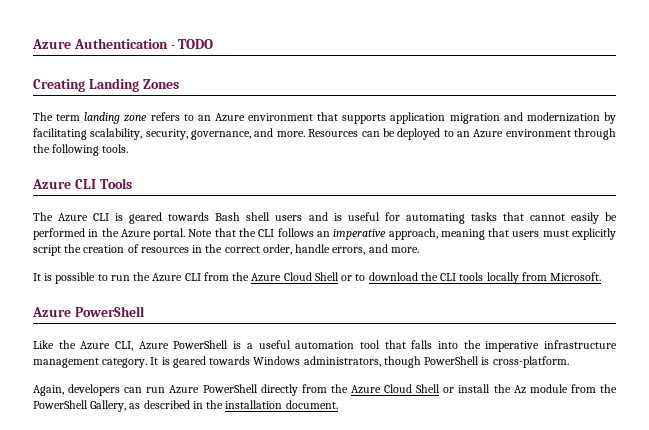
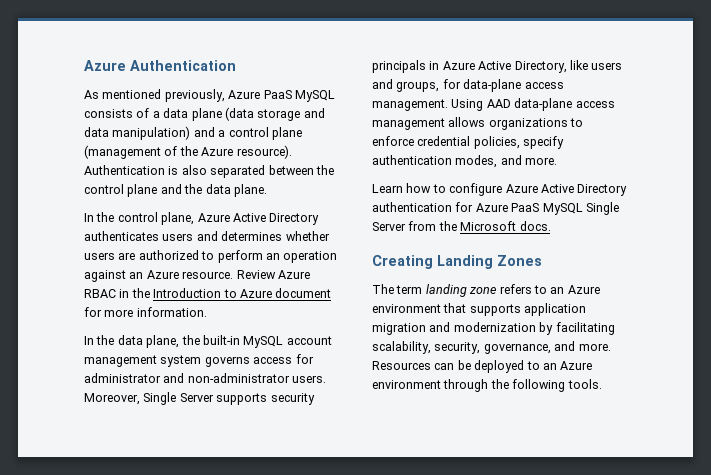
[170,39,214,49] - TODO -> [84,89,335,102] [84,107,325,121] [84,126,302,140] [84,145,292,159] [84,165,334,178] [84,184,267,197] [84,212,320,225] [84,231,330,241] [84,250,338,263] [84,270,310,282] [84,288,332,298] [84,307,207,317] [84,335,332,348] [84,354,314,367] [84,373,327,383] [84,392,315,405] [372,60,623,73] [372,79,564,92] [372,98,615,111] [372,117,584,130] [372,136,565,149] [372,155,558,168] [372,183,628,196] [372,202,619,215] [372,221,551,231] // As mentioned previously, Azure PaaS MySQL consists of a data plane (data storage and data manipulation) and a control plane (management of the Azure resource). Authentication is also separated between the control plane and the data plane. // In the control plane, Azure Active Directory authenticates users and determines whether users are authorized to perform an operation against an Azure resource. Review Azure RBAC in the Introduction to Azure document for more information. // In the data plane, the built-in MySQL account management system governs access for administrator and non-administrator users. Moreover, Single Server supports security principals in Azure Active Directory, like users and groups, for data-plane access management. Using AAD data-plane access management allows organizations to enforce credential policies, specify authentication modes, and more. // Learn how to configure Azure Active Directory authentication for Azure PaaS MySQL Single Server from the Microsoft docs.
[32,178,132,189] [33,212,617,224] [33,228,616,240] [33,244,419,256] [33,272,602,284] [32,306,145,317] [33,340,617,352] [33,356,569,368] [33,384,617,396] [33,400,338,412] // Azure CLI Tools // The Azure CLI is geared towards Bash shell users and is useful for automating tasks that cannot easily be performed in the Azure portal. Note that the CLI follows an imperative approach, meaning that users must explicitly script the creation of resources in the correct order, handle errors, and more. // It is possible to run the Azure CLI from the Azure Cloud Shell or to download the CLI tools locally from Microsoft. // Azure PowerShell // Like the Azure CLI, Azure PowerShell is a useful automation tool that falls into the imperative infrastructure management category. It is geared towards Windows administrators, though PowerShell is cross-platform. // Again, developers can run Azure PowerShell directly from the Azure Cloud Shell or install the Az module from the PowerShell Gallery, as described in the installation document. -> (602, 384) none

